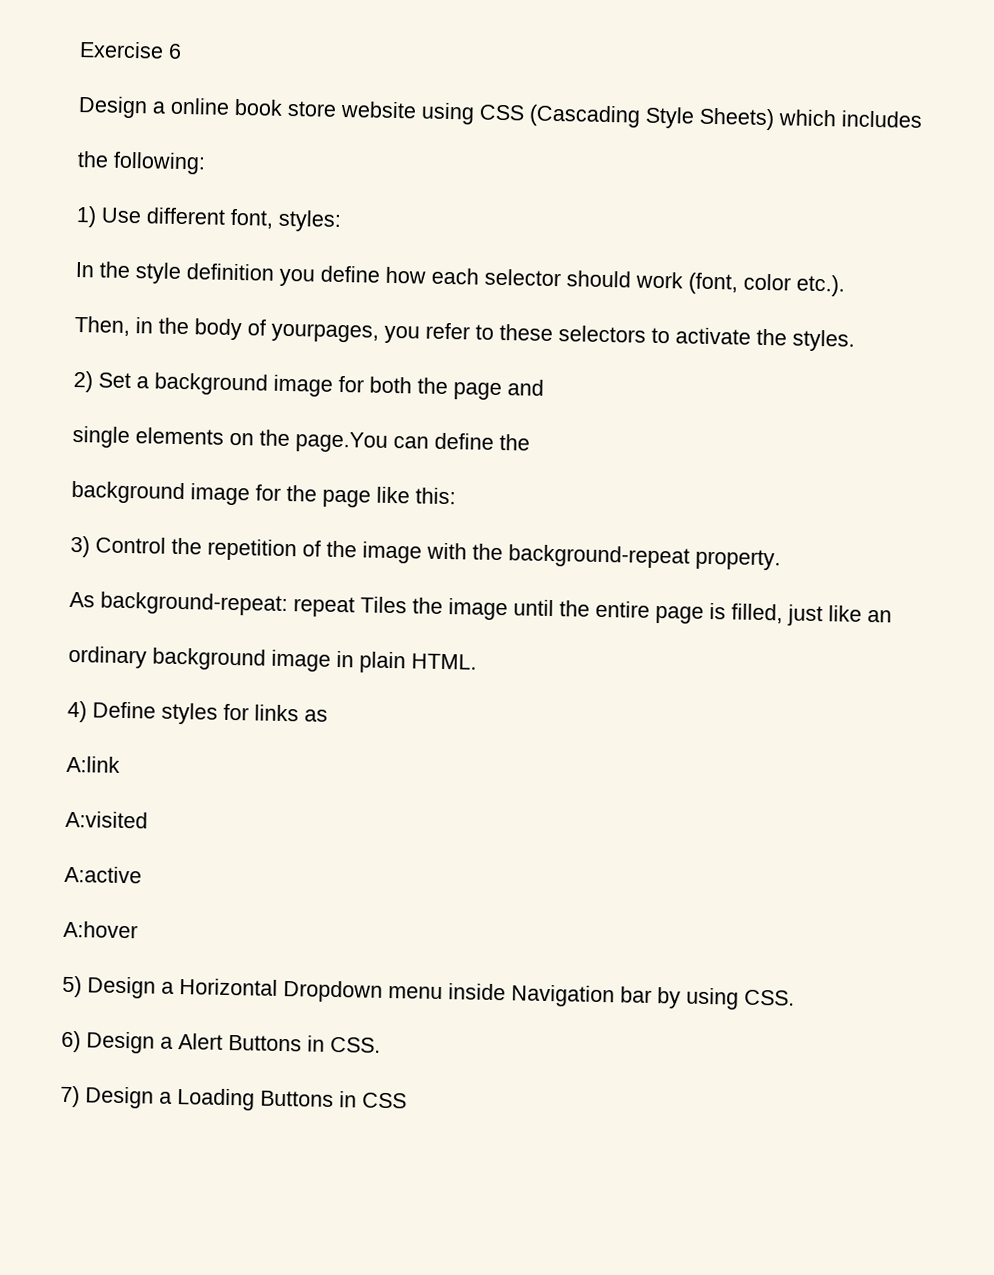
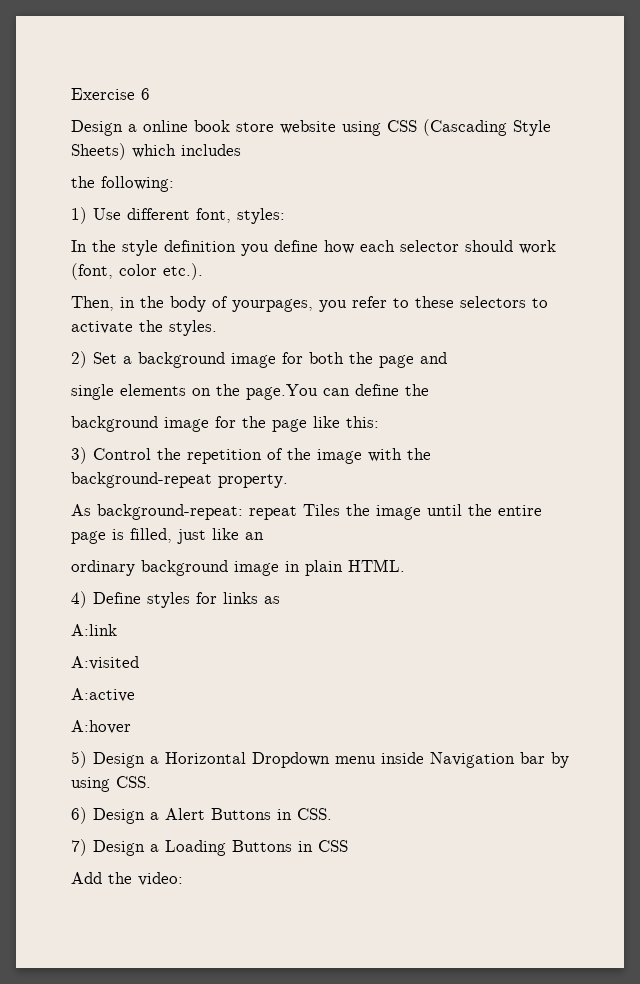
(407, 1100) none -> [71,872,183,886] // Add the video:

